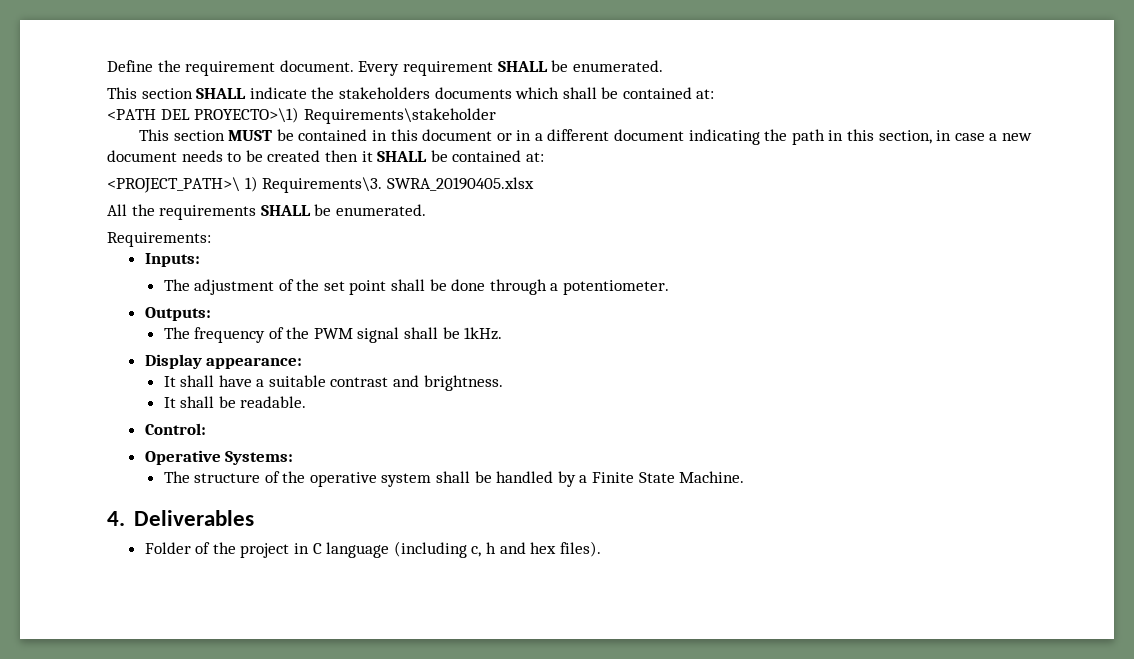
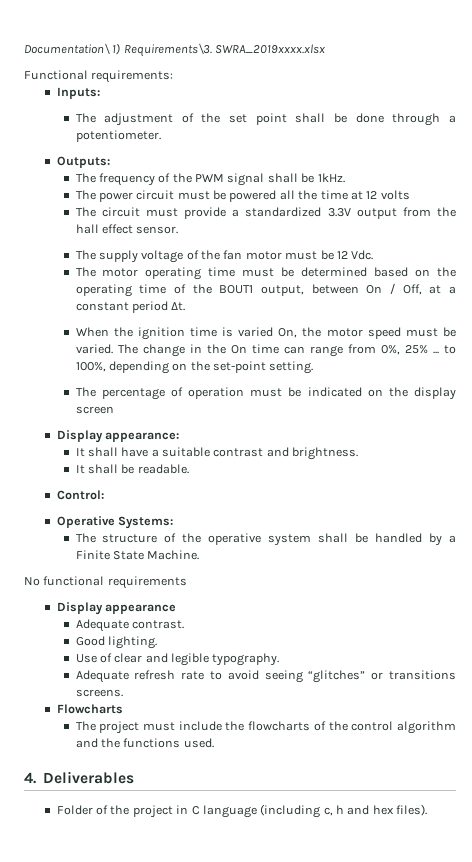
[107,60,663,76] [107,87,715,99] [107,107,496,124] [138,129,1032,145] [107,150,544,162] [107,176,534,193] [107,204,426,220] [107,232,211,247] Define the requirement document. Every requirement SHALL be enumerated. // This section SHALL indicate the stakeholders documents which shall be contained at: // <PATH DEL PROYECTO>\1) Requirements\stakeholder // This section MUST be contained in this document or in a different document indicating the path in this section, in case a new document needs to be created then it SHALL be contained at: // <PROJECT_PATH>\ 1) Requirements\3. SWRA_20190405.xlsx // All the requirements SHALL be enumerated. // Requirements: -> [24,43,327,57] [24,70,174,83] Documentation\ 1) Requirements\3. SWRA_2019xxxx.xlsx // Functional requirements:
(503, 333) none -> [75,190,410,202] [75,207,456,219] [75,224,179,234] [75,250,374,263] [75,267,457,280] [75,283,456,297] [75,301,186,313] [75,327,457,340] [75,344,456,357] [75,361,314,374] [75,387,456,400] [75,406,114,414] // The power circuit must be powered all the time at 12 volts // The circuit must provide a standardized 3.3V output from the hall effect sensor. // The supply voltage of the fan motor must be 12 Vdc. // The motor operating time must be determined based on the operating time of the BOUT1 output, between On / Off, at a constant period Δt. // When the ignition time is varied On, the motor speed must be varied. The change in the On time can range from 0%, 25% ... to 100%, depending on the set-point setting. // The percentage of operation must be indicated on the display screen
(745, 477) none -> [24,576,187,589] [56,602,177,615] [75,619,184,632] [75,636,157,649] [75,653,280,666] [75,670,457,683] [75,689,123,697] [56,704,123,714] [75,721,457,734] [75,738,214,748] // No functional requirements // Display appearance // Adequate contrast. // Good lighting. // Use of clear and legible typography. // Adequate refresh rate to avoid seeing “glitches” or transitions screens. // Flowcharts // The project must include the flowcharts of the control algorithm and the functions used.

